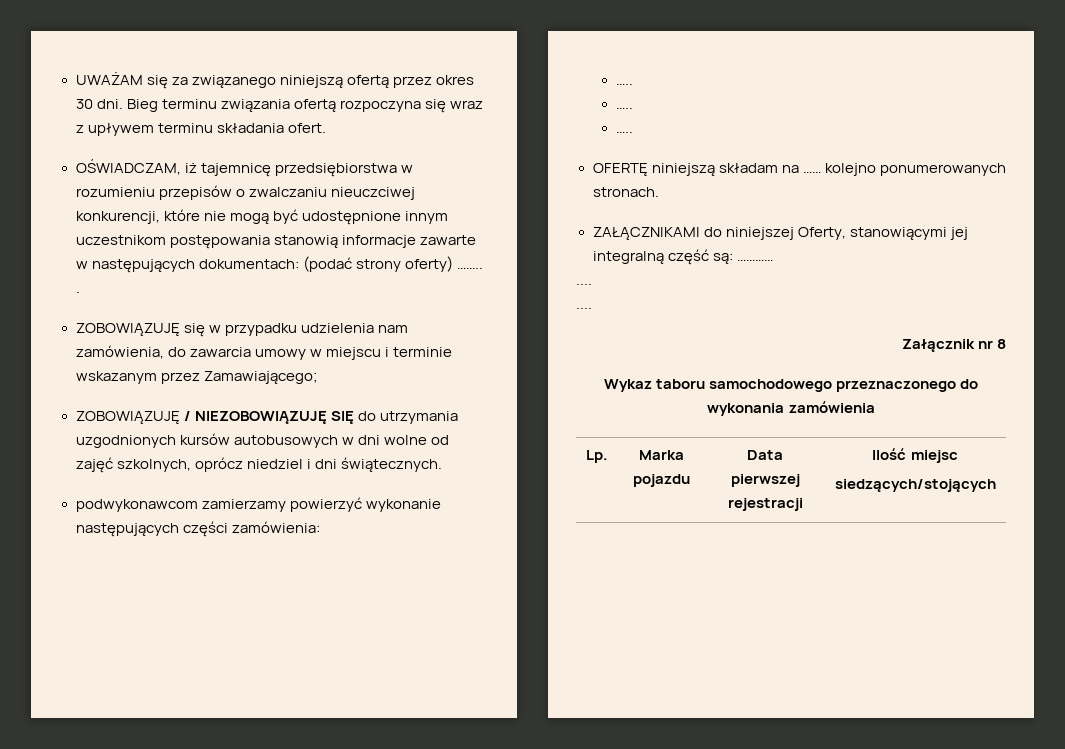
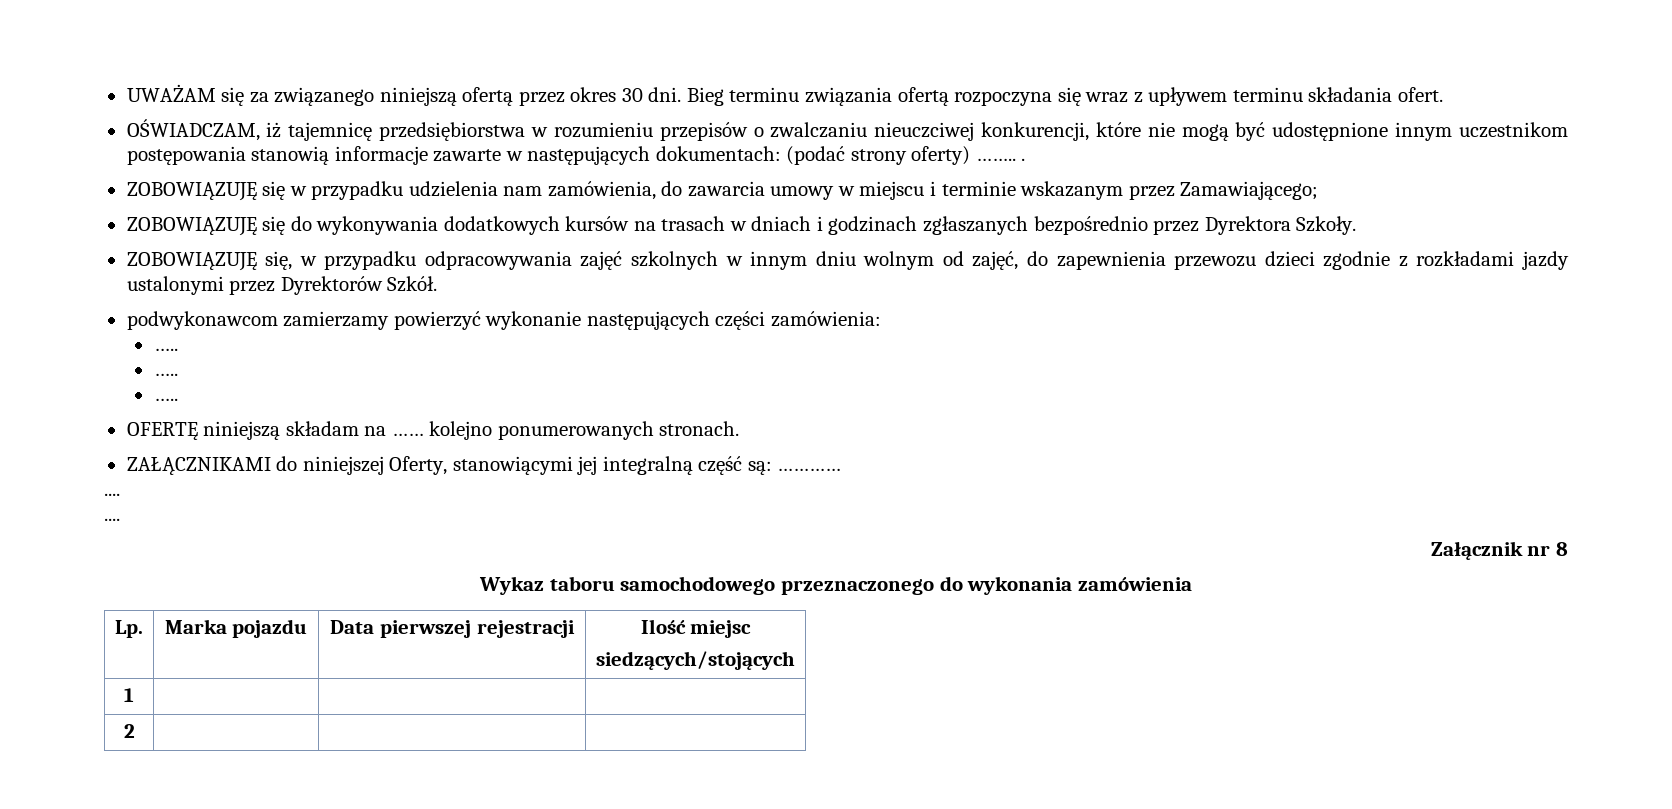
[183,411,458,424] [75,433,449,448] [75,457,442,473] / NIEZOBOWIĄZUJĘ SIĘ do utrzymania uzgodnionych kursów autobusowych w dni wolne od zajęć szkolnych, oprócz niedziel i dni świątecznych. -> [262,216,1357,235] [126,251,1569,271] [126,276,438,295] się do wykonywania dodatkowych kursów na trasach w dniach i godzinach zgłaszanych bezpośrednio przez Dyrektora Szkoły. // ZOBOWIĄZUJĘ się, w przypadku odpracowywania zajęć szkolnych w innym dniu wolnym od zajęć, do zapewnienia przewozu dzieci zgodnie z rozkładami jazdy ustalonymi przez Dyrektorów Szkół.
(996, 485) none -> [124,688,134,702] [123,724,135,738] // 1 | | | // 2 | | |

